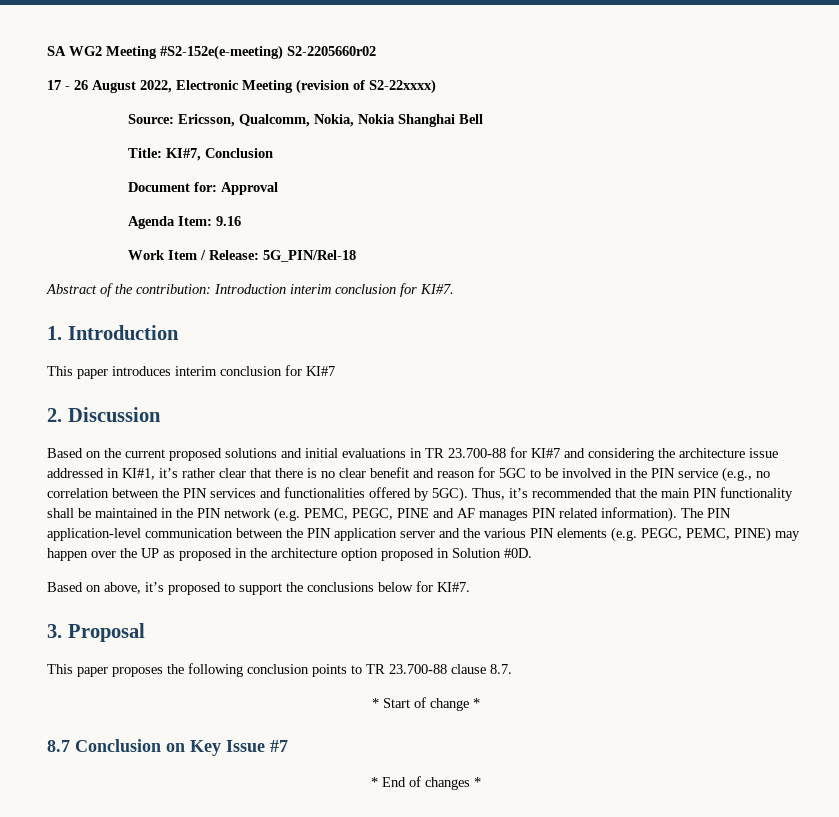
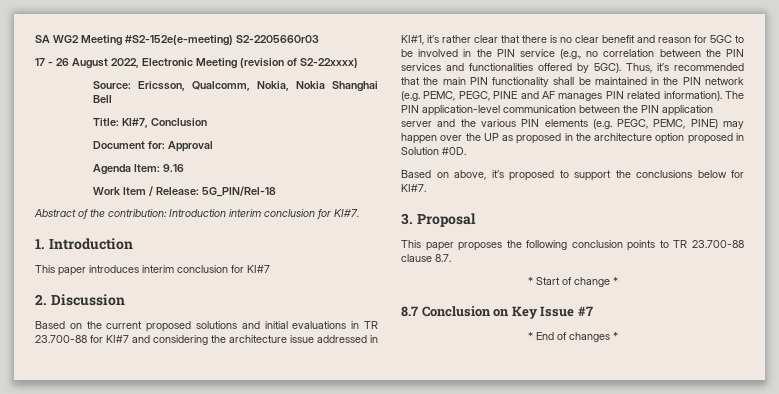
[287,46,376,56] S2-2205660r02 -> [236,35,319,43] S2-2205660r03

